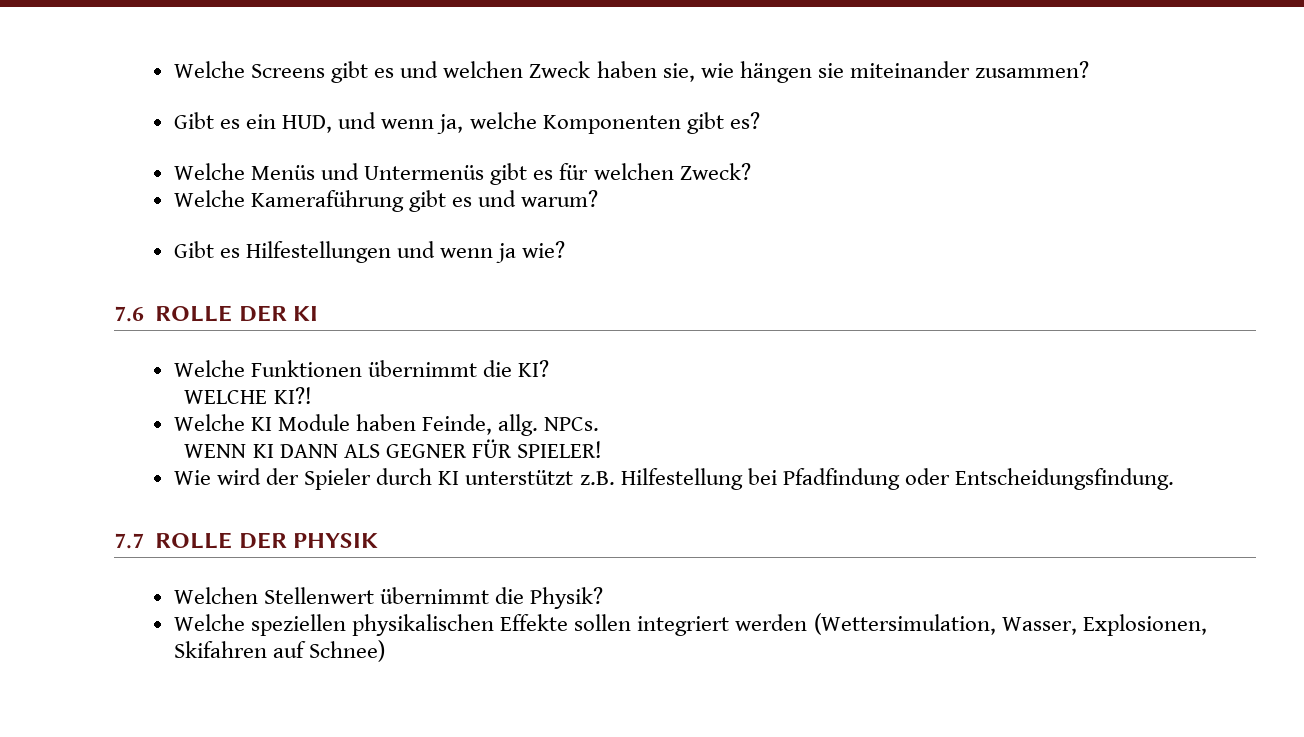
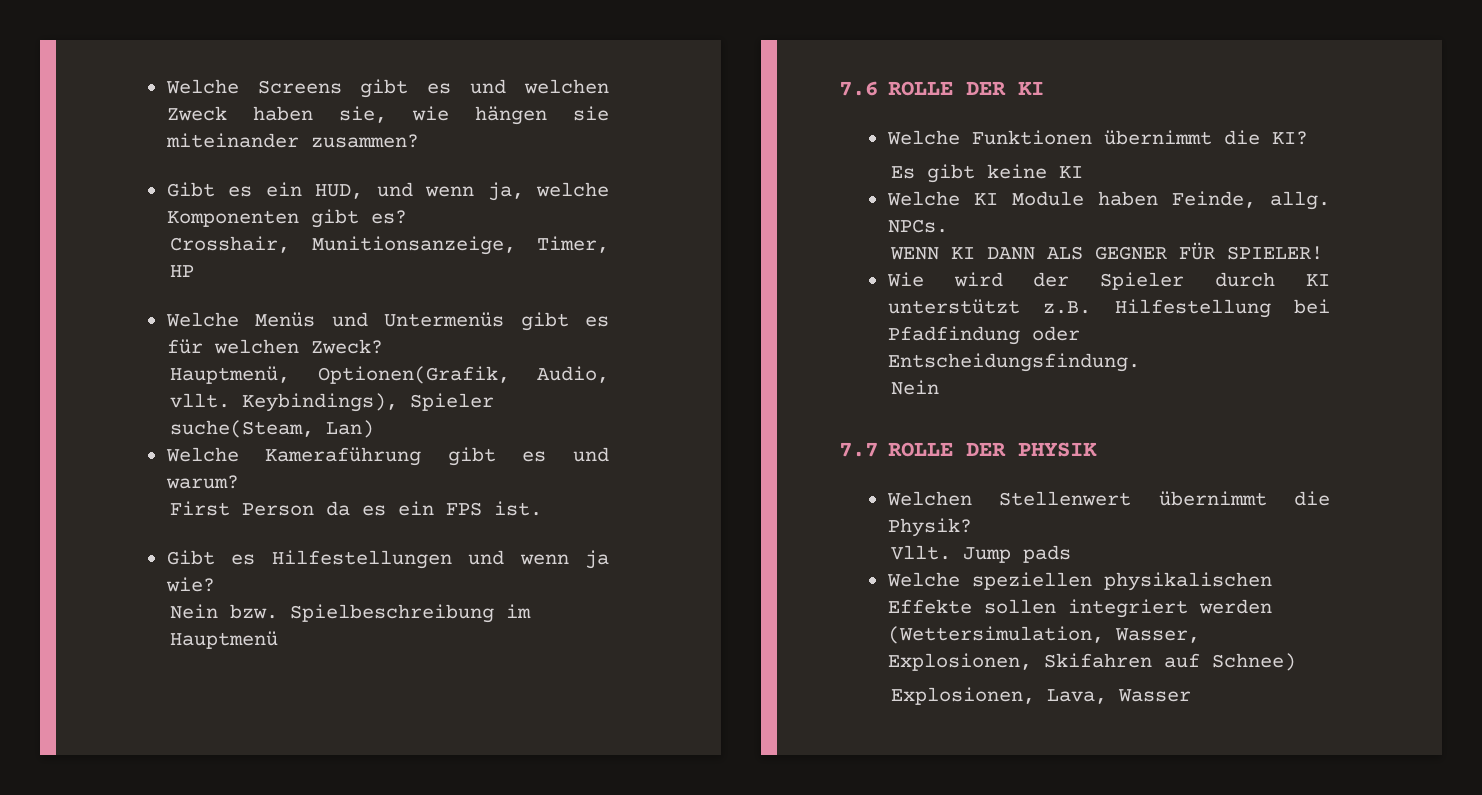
(760, 120) none -> [170,236,609,255] [170,265,195,277] // Crosshair, Munitionsanzeige, Timer, HP
(751, 171) none -> [170,366,609,384] [170,393,495,412] [170,420,375,438] // Hauptmenü, Optionen(Grafik, Audio, vllt. Keybindings), Spieler suche(Steam, Lan)
(599, 198) none -> [170,501,543,516] // First Person da es ein FPS ist.
(566, 249) none -> [170,604,532,623] [170,631,279,649] // Nein bzw. Spielbeschreibung im Hauptmenü
[184,387,312,404] WELCHE KI?! -> [891,164,1084,183] Es gibt keine KI
(1174, 479) none -> [891,380,940,395] // Nein
(604, 598) none -> [891,545,1072,563] // Vllt. Jump pads
(386, 651) none -> [891,687,1192,705] // Explosionen, Lava, Wasser

